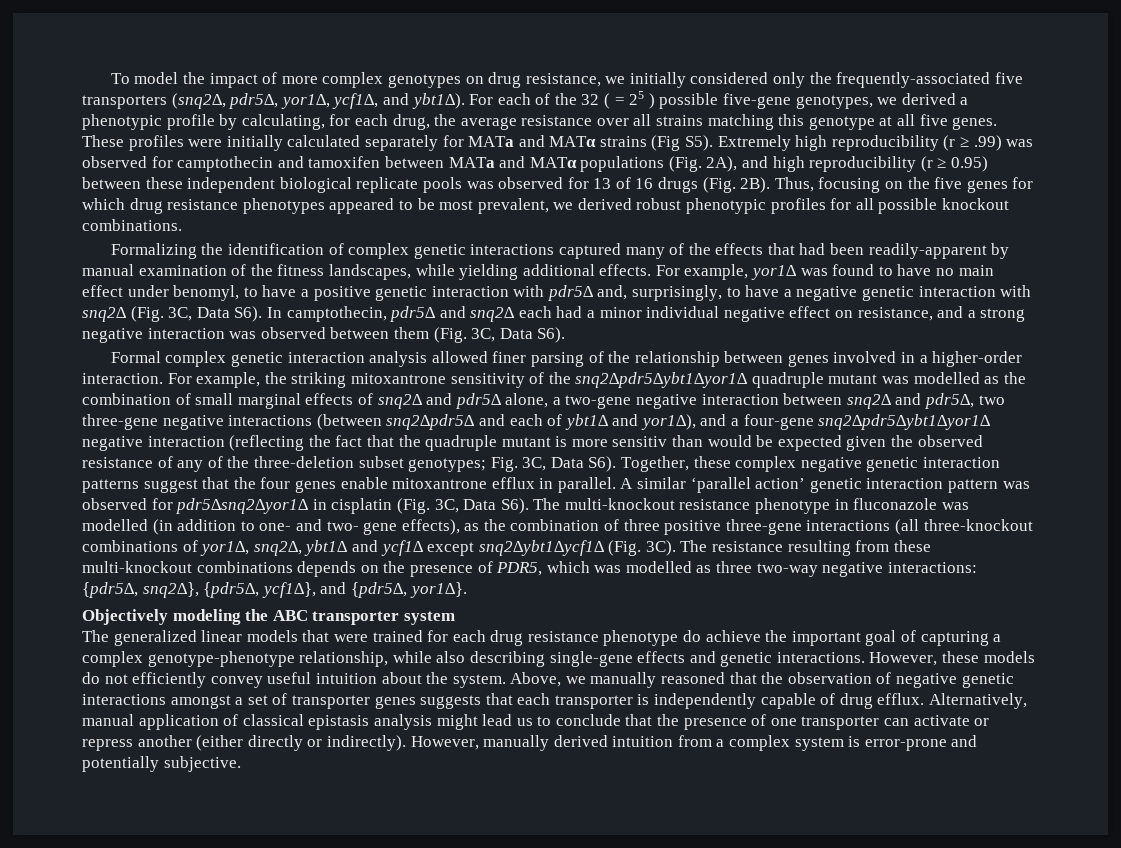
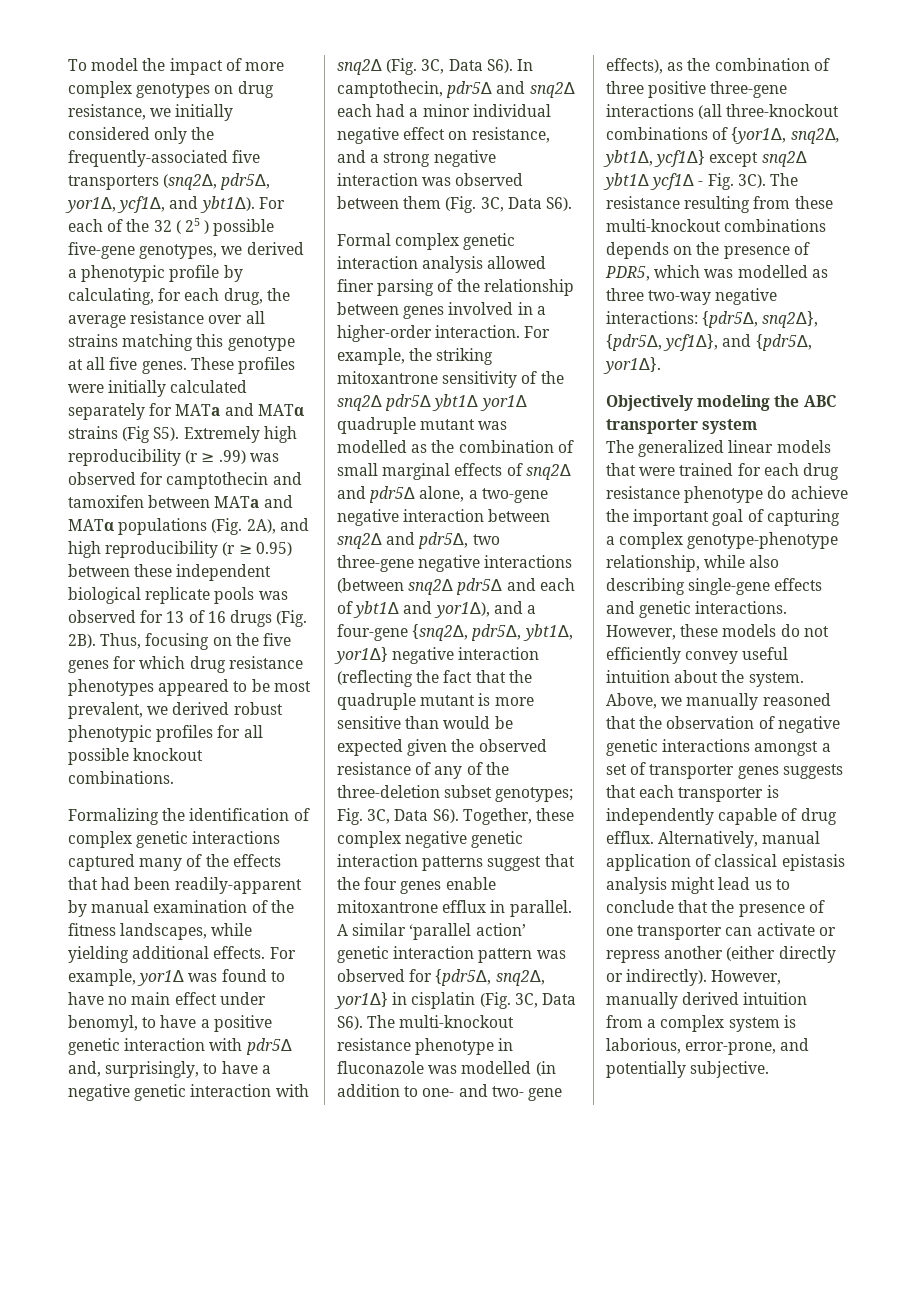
[614,97,625,105] = -> (181, 227) none
[575,372,749,388] snq2∆pdr5∆ybt1∆yor1∆ -> [337,394,527,411] snq2∆ pdr5∆ ybt1∆ yor1∆
[386,414,476,430] snq2∆pdr5∆ -> [408,578,503,595] snq2∆ pdr5∆
[818,414,992,430] snq2∆pdr5∆ybt1∆yor1∆ -> [412,624,573,641] [334,647,388,664] {snq2∆, pdr5∆, ybt1∆, yor1∆}
[612,436,668,447] sensitiv -> [337,716,401,729] sensitive
[176,498,310,514] pdr5∆snq2∆yor1∆ -> [435,969,545,986] [334,992,388,1009] {pdr5∆, snq2∆, yor1∆}
[200,540,642,556] yor1∆, snq2∆, ybt1∆ and ycf1∆ except snq2∆ybt1∆ycf1∆ (Fig. -> [731,127,840,144] [603,150,807,167] [603,173,734,190] {yor1∆, snq2∆, ybt1∆, ycf1∆} except snq2∆ ybt1∆ ycf1∆ - Fig.
[864,739,947,751] error-prone -> [606,1038,777,1055] laborious, error-prone,

